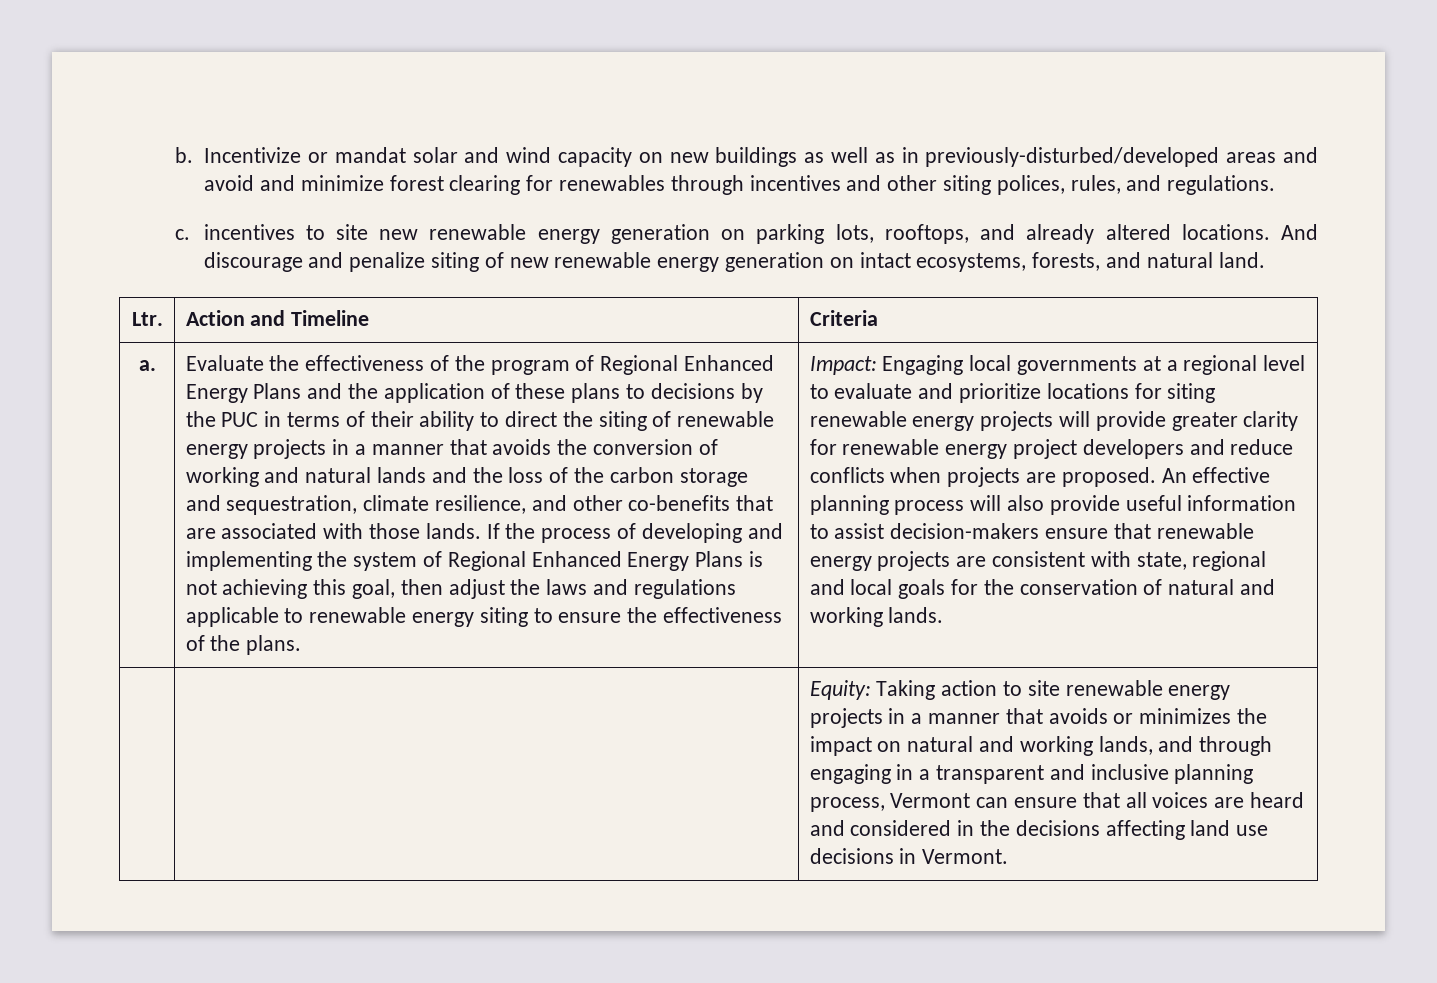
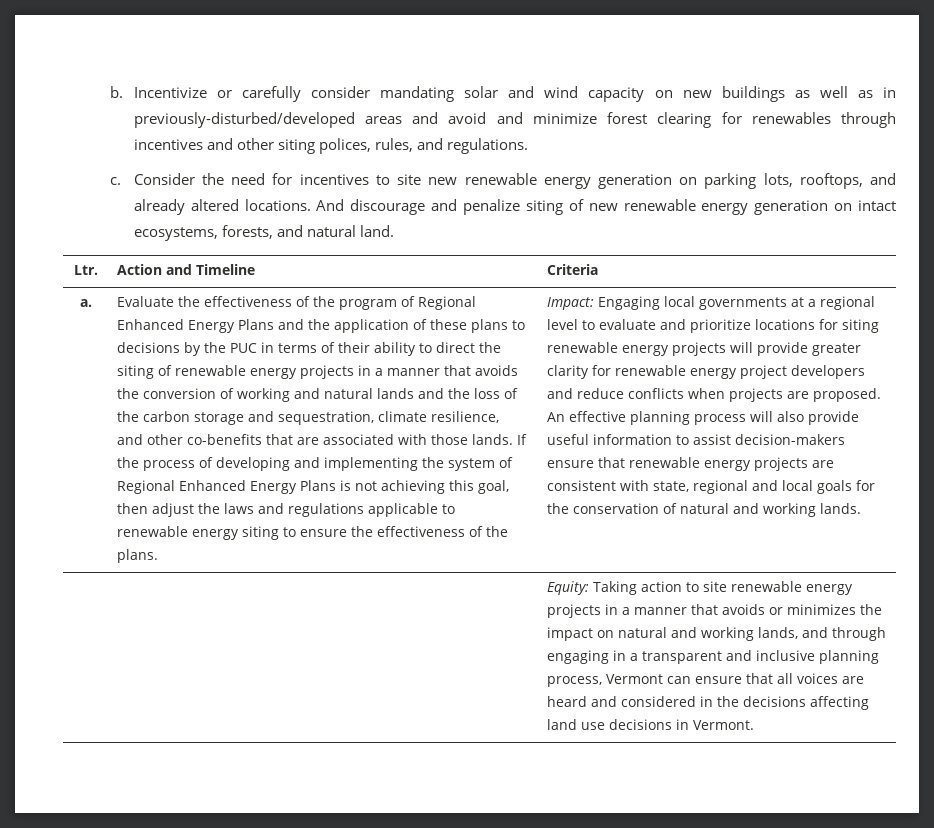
[334,147,406,163] mandat -> [241,86,455,102] carefully consider mandating
(191, 234) none -> [133,173,293,185] Consider the need for

